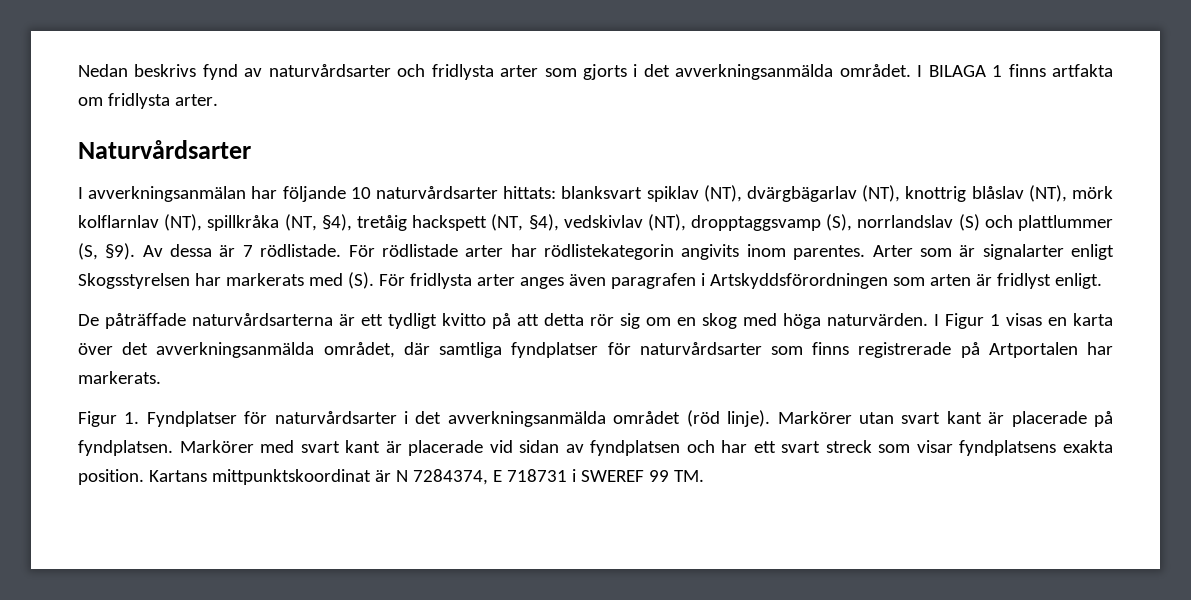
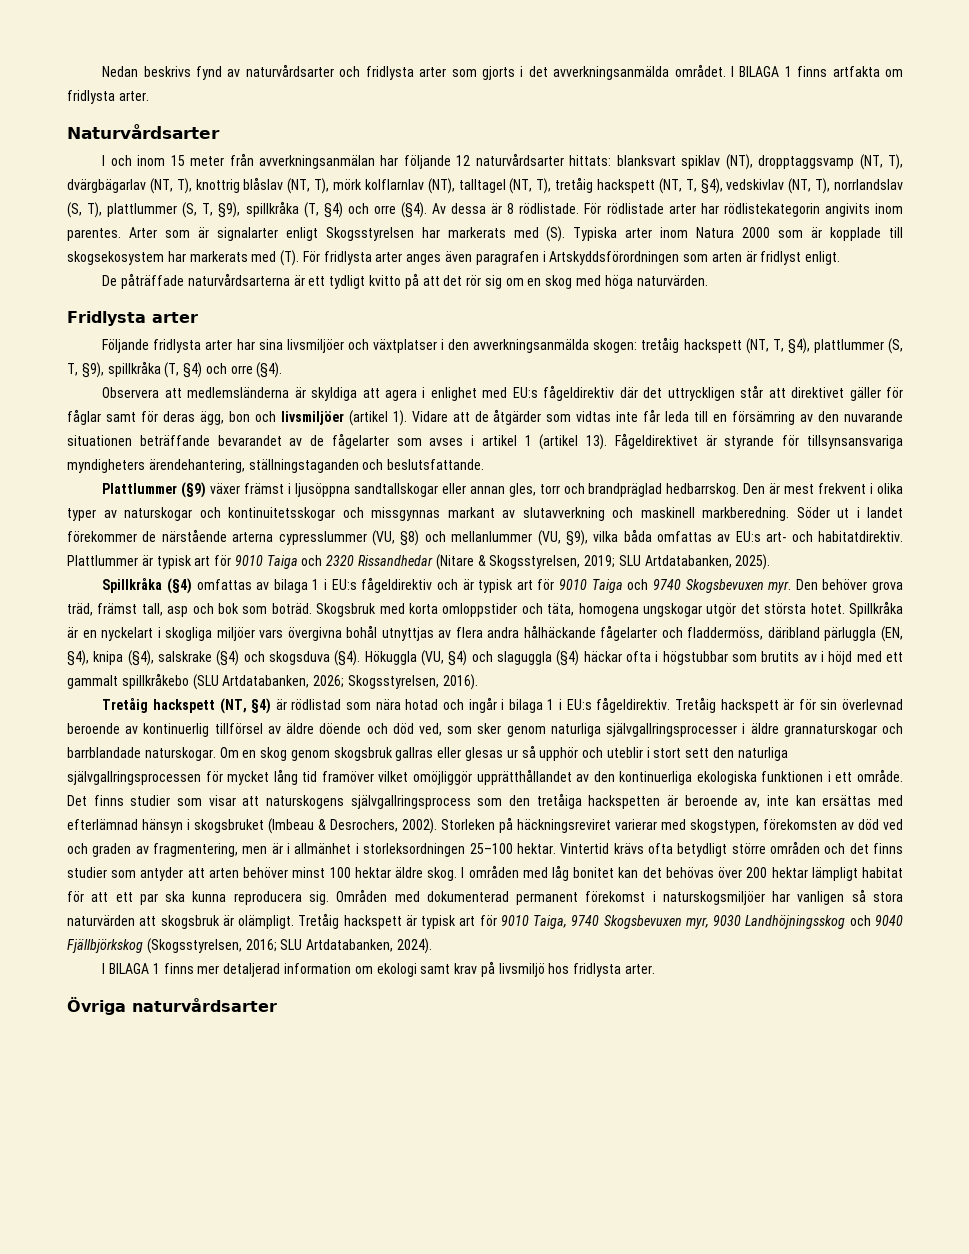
(83, 193) none -> [110,153,254,166] och inom 15 meter från
[350,187,371,199] 10 -> [456,155,471,166] 12
[747,185,1114,202] [78,214,524,231] dvärgbägarlav (NT), knottrig blåslav (NT), mörk kolflarnlav (NT), spillkråka (NT, §4), tretåig hackspett (NT, -> [758,154,904,170] [67,177,697,194] dropptaggsvamp (NT, T), dvärgbägarlav (NT, T), knottrig blåslav (NT, T), mörk kolflarnlav (NT), talltagel (NT, T), tretåig hackspett (NT, T,
[647,214,1113,231] [78,243,136,260] (NT), dropptaggsvamp (S), norrlandslav (S) och plattlummer (S, §9). -> [788,178,904,194] [67,201,427,218] (NT, T), norrlandslav (S, T), plattlummer (S, T, §9), spillkråka (T, §4) och orre (§4).
[242,245,253,257] 7 -> [507,203,515,214] 8
(374, 280) none -> [573,227,903,241] [67,250,300,266] Typiska arter inom Natura 2000 som är kopplade till skogsekosystem har markerats med (T).
[544,313,584,326] detta -> [443,275,463,286] det
[934,313,1113,329] [78,342,1113,358] [78,371,161,384] [78,410,1113,427] [78,440,1113,456] [78,469,704,485] I Figur 1 visas en karta över det avverkningsanmälda området, där samtliga fyndplatser för naturvårdsarter som finns registrerade på Artportalen har markerats. // Figur 1. Fyndplatser för naturvårdsarter i det avverkningsanmälda området (röd linje). Markörer utan svart kant är placerade på fyndplatsen. Markörer med svart kant är placerade vid sidan av fyndplatsen och har ett svart streck som visar fyndplatsens exakta position. Kartans mittpunktskoordinat är N 7284374, E 718731 i SWEREF 99 TM. -> [67,311,198,326] [102,337,903,354] [67,361,283,378] [102,385,903,401] [67,409,904,426] [67,433,903,450] [67,459,485,473] [102,482,903,498] [67,507,903,521] [67,529,904,546] [67,554,771,570] [102,577,904,594] [67,601,903,617] [67,625,903,642] [67,650,904,666] [67,673,478,690] [102,697,904,714] [67,723,903,737] [67,745,788,761] [67,769,903,785] [67,793,903,809] [67,817,903,834] [67,841,904,857] [67,865,904,881] [67,889,904,905] [67,913,903,929] [67,938,432,954] [102,961,655,977] [67,997,277,1015] // Fridlysta arter // Följande fridlysta arter har sina livsmiljöer och växtplatser i den avverkningsanmälda skogen: tretåig hackspett (NT, T, §4), plattlummer (S, T, §9), spillkråka (T, §4) och orre (§4). // Observera att medlemsländerna är skyldiga att agera i enlighet med EU:s fågeldirektiv där det uttryckligen står att direktivet gäller för fåglar samt för deras ägg, bon och livsmiljöer (artikel 1). Vidare att de åtgärder som vidtas inte får leda till en försämring av den nuvarande situationen beträffande bevarandet av de fågelarter som avses i artikel 1 (artikel 13). Fågeldirektivet är styrande för tillsynsansvariga myndigheters ärendehantering, ställningstaganden och beslutsfattande. // Plattlummer (§9) växer främst i ljusöppna sandtallskogar eller annan gles, torr och brandpräglad hedbarrskog. Den är mest frekvent i olika typer av naturskogar och kontinuitetsskogar och missgynnas markant av slutavverkning och maskinell markberedning. Söder ut i landet förekommer de närstående arterna cypresslummer (VU, §8) och mellanlummer (VU, §9), vilka båda omfattas av EU:s art- och habitatdirektiv. Plattlummer är typisk art för 9010 Taiga och 2320 Rissandhedar (Nitare & Skogsstyrelsen, 2019; SLU Artdatabanken, 2025). // Spillkråka (§4) omfattas av bilaga 1 i EU:s fågeldirektiv och är typisk art för 9010 Taiga och 9740 Skogsbevuxen myr. Den behöver grova träd, främst tall, asp och bok som boträd. Skogsbruk med korta omloppstider och täta, homogena ungskogar utgör det största hotet. Spillkråka är en nyckelart i skogliga miljöer vars övergivna bohål utnyttjas av flera andra hålhäckande fågelarter och fladdermöss, däribland pärluggla (EN, §4), knipa (§4), salskrake (§4) och skogsduva (§4). Hökuggla (VU, §4) och slaguggla (§4) häckar ofta i högstubbar som brutits av i höjd med ett gammalt spillkråkebo (SLU Artdatabanken, 2026; Skogsstyrelsen, 2016). // Tretåig hackspett (NT, §4) är rödlistad som nära hotad och ingår i bilaga 1 i EU:s fågeldirektiv. Tretåig hackspett är för sin överlevnad beroende av kontinuerlig tillförsel av äldre döende och död ved, som sker genom naturliga självgallringsprocesser i äldre grannaturskogar och barrblandade naturskogar. Om en skog genom skogsbruk gallras eller glesas ur så upphör och uteblir i stort sett den naturliga självgallringsprocessen för mycket lång tid framöver vilket omöjliggör upprätthållandet av den kontinuerliga ekologiska funktionen i ett område. Det finns studier som visar att naturskogens självgallringsprocess som den tretåiga hackspetten är beroende av, inte kan ersättas med efterlämnad hänsyn i skogsbruket (Imbeau & Desrochers, 2002). Storleken på häckningsreviret varierar med skogstypen, förekomsten av död ved och graden av fragmentering, men är i allmänhet i storleksordningen 25–100 hektar. Vintertid krävs ofta betydligt större områden och det finns studier som antyder att arten behöver minst 100 hektar äldre skog. I områden med låg bonitet kan det behövas över 200 hektar lämpligt habitat för att ett par ska kunna reproducera sig. Områden med dokumenterad permanent förekomst i naturskogsmiljöer har vanligen så stora naturvärden att skogsbruk är olämpligt. Tretåig hackspett är typisk art för 9010 Taiga, 9740 Skogsbevuxen myr, 9030 Landhöjningsskog och 9040 Fjällbjörkskog (Skogsstyrelsen, 2016; SLU Artdatabanken, 2024). // I BILAGA 1 finns mer detaljerad information om ekologi samt krav på livsmiljö hos fridlysta arter. // Övriga naturvårdsarter

